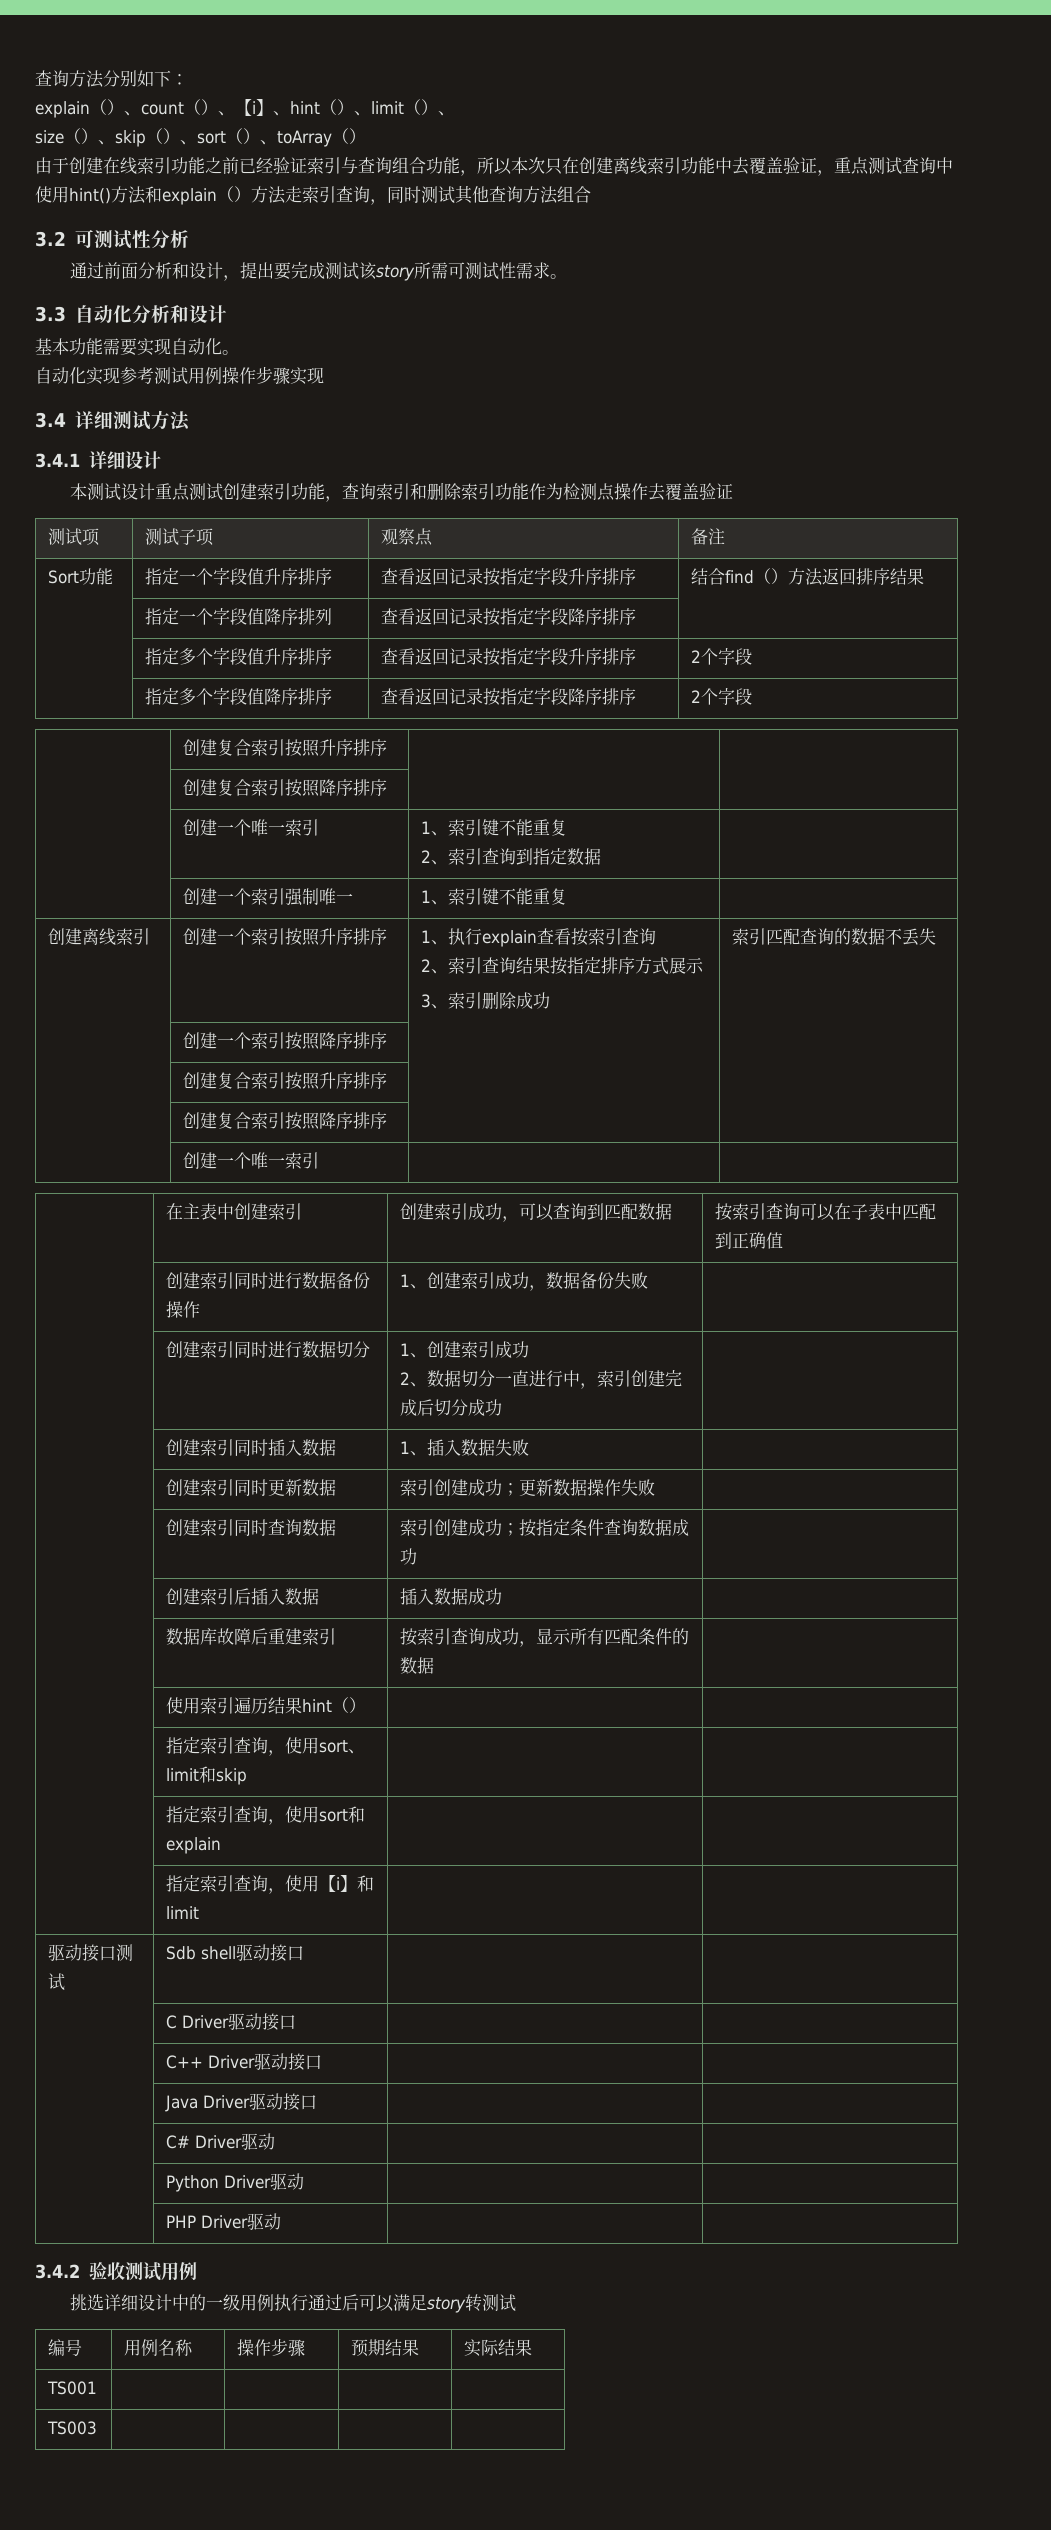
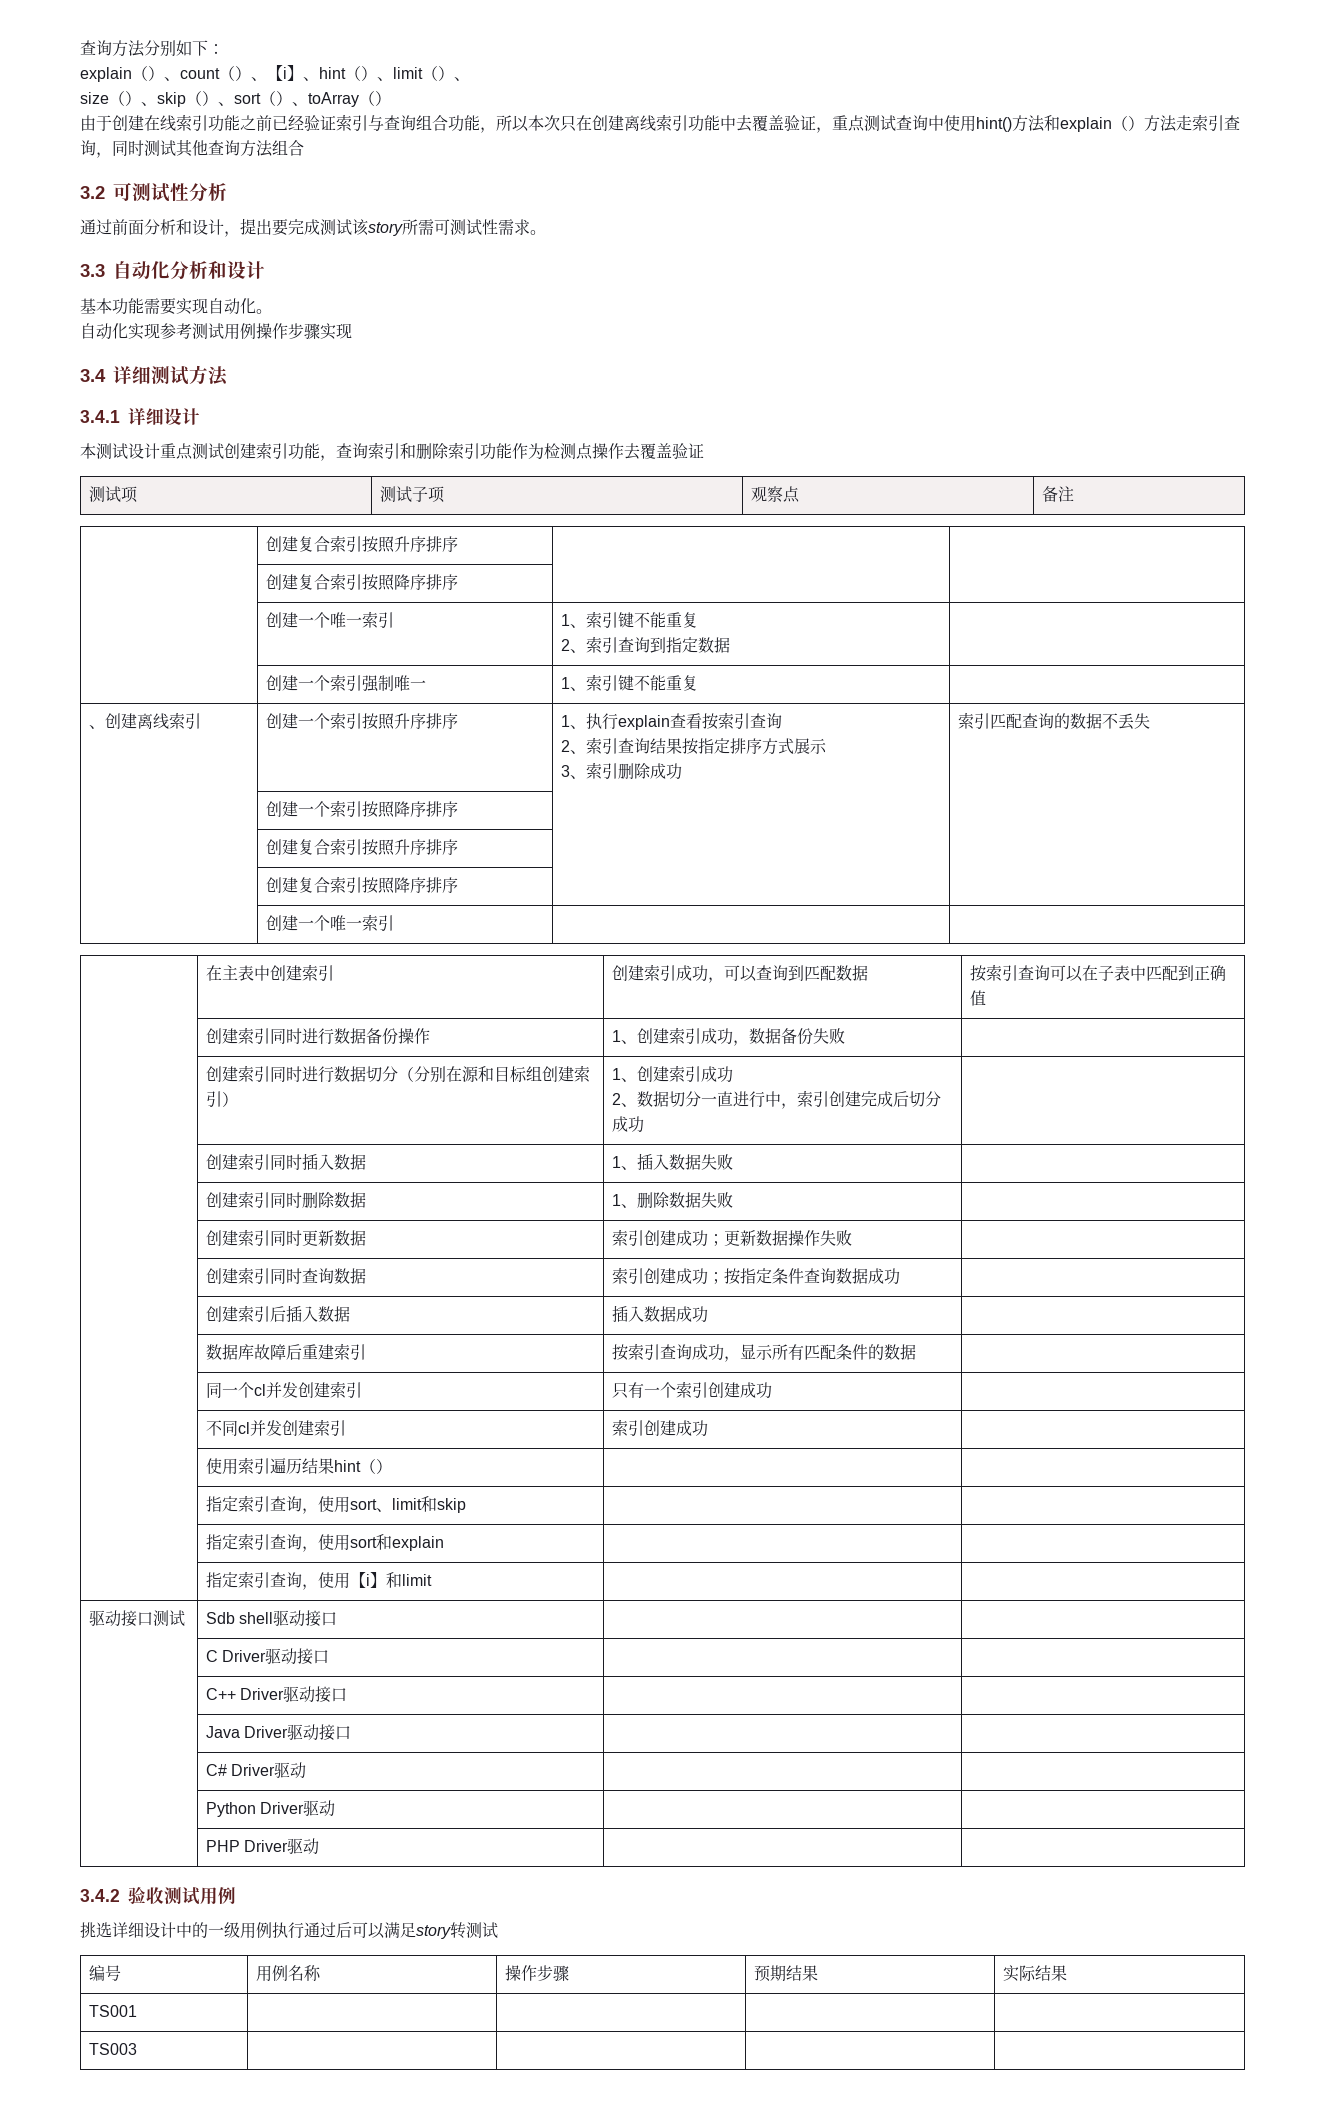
[48,568,114,585] [145,568,333,585] [381,568,637,586] [691,568,925,586] [145,608,333,625] [381,608,637,626] [145,648,333,665] [381,648,637,666] [691,648,753,665] [145,688,333,705] [381,688,637,706] [691,688,753,705] // Sort功能 | 指定一个字段值升序排序 | 查看返回记录按指定字段升序排序 | 结合find（）方法返回排序结果 // | 指定一个字段值降序排列 | 查看返回记录按指定字段降序排序 | // | 指定多个字段值升序排序 | 查看返回记录按指定字段升序排序 | 2个字段 // | 指定多个字段值降序排序 | 查看返回记录按指定字段降序排序 | 2个字段 -> (1075, 494) none
(568, 896) none -> [89,725,106,729] 、
(371, 1349) none -> [398,1065,591,1083] [206,1091,239,1108] （分别在源和目标组创建索引）
(530, 1447) none -> [206,1191,367,1209] [612,1192,734,1208] // | 创建索引同时删除数据 | 1、删除数据失败 |
(435, 1665) none -> [206,1381,363,1399] [612,1381,773,1399] [206,1419,347,1437] [612,1419,709,1437] // | 同一个cl并发创建索引 | 只有一个索引创建成功 | // | 不同cl并发创建索引 | 索引创建成功 |

